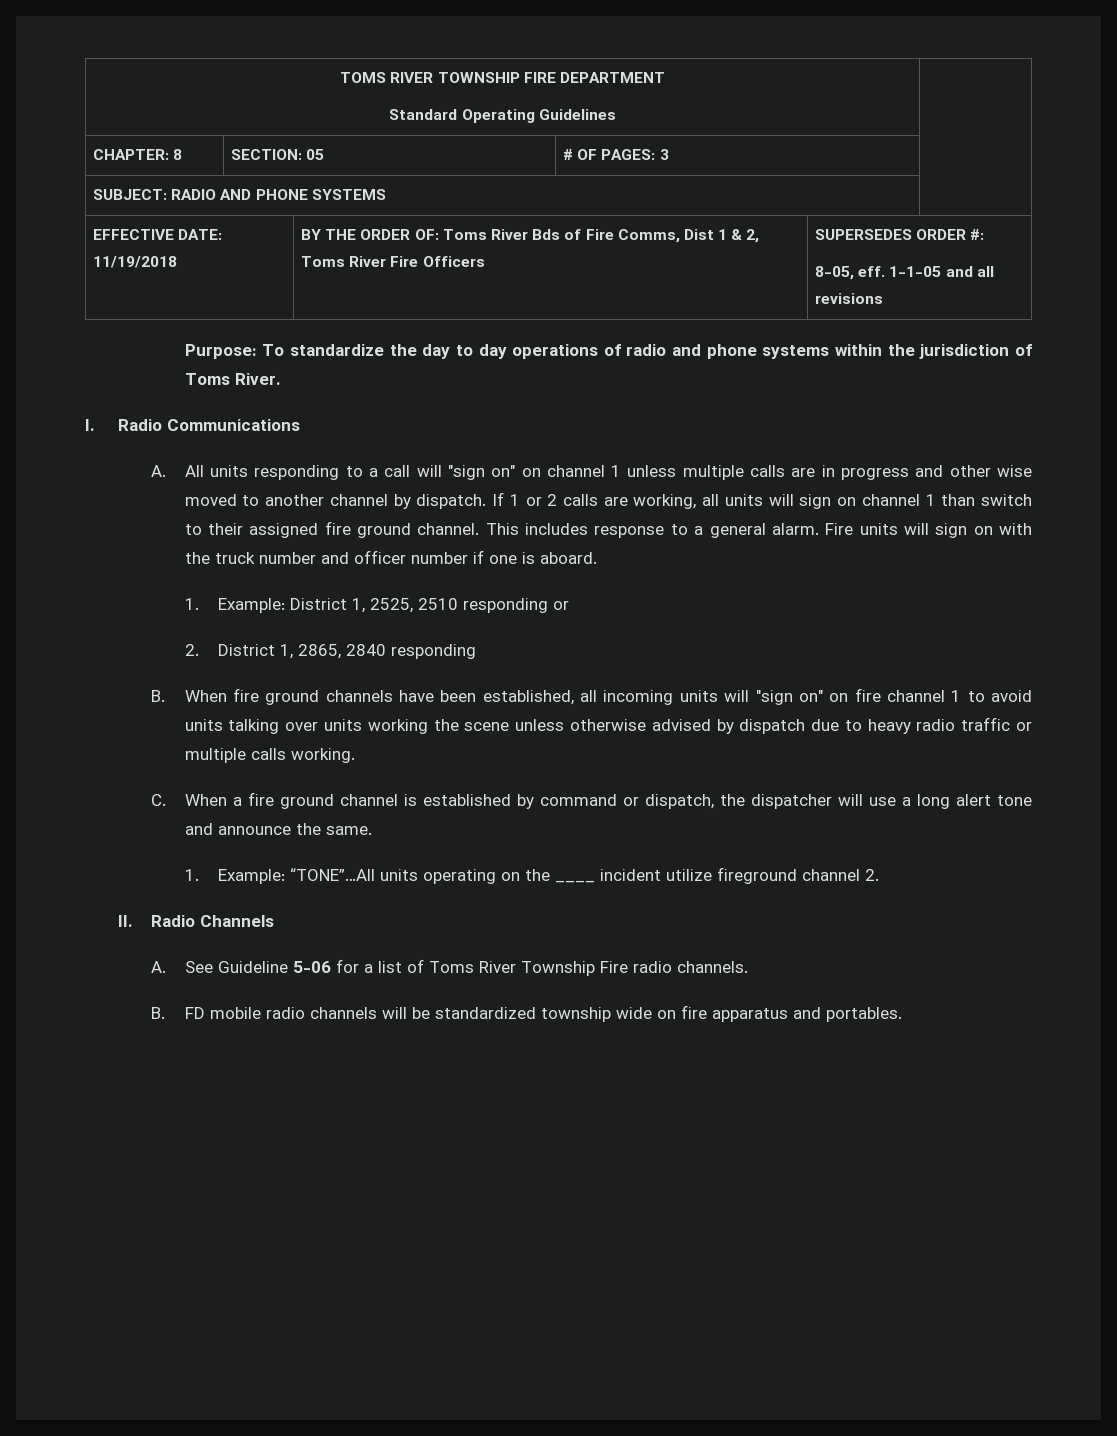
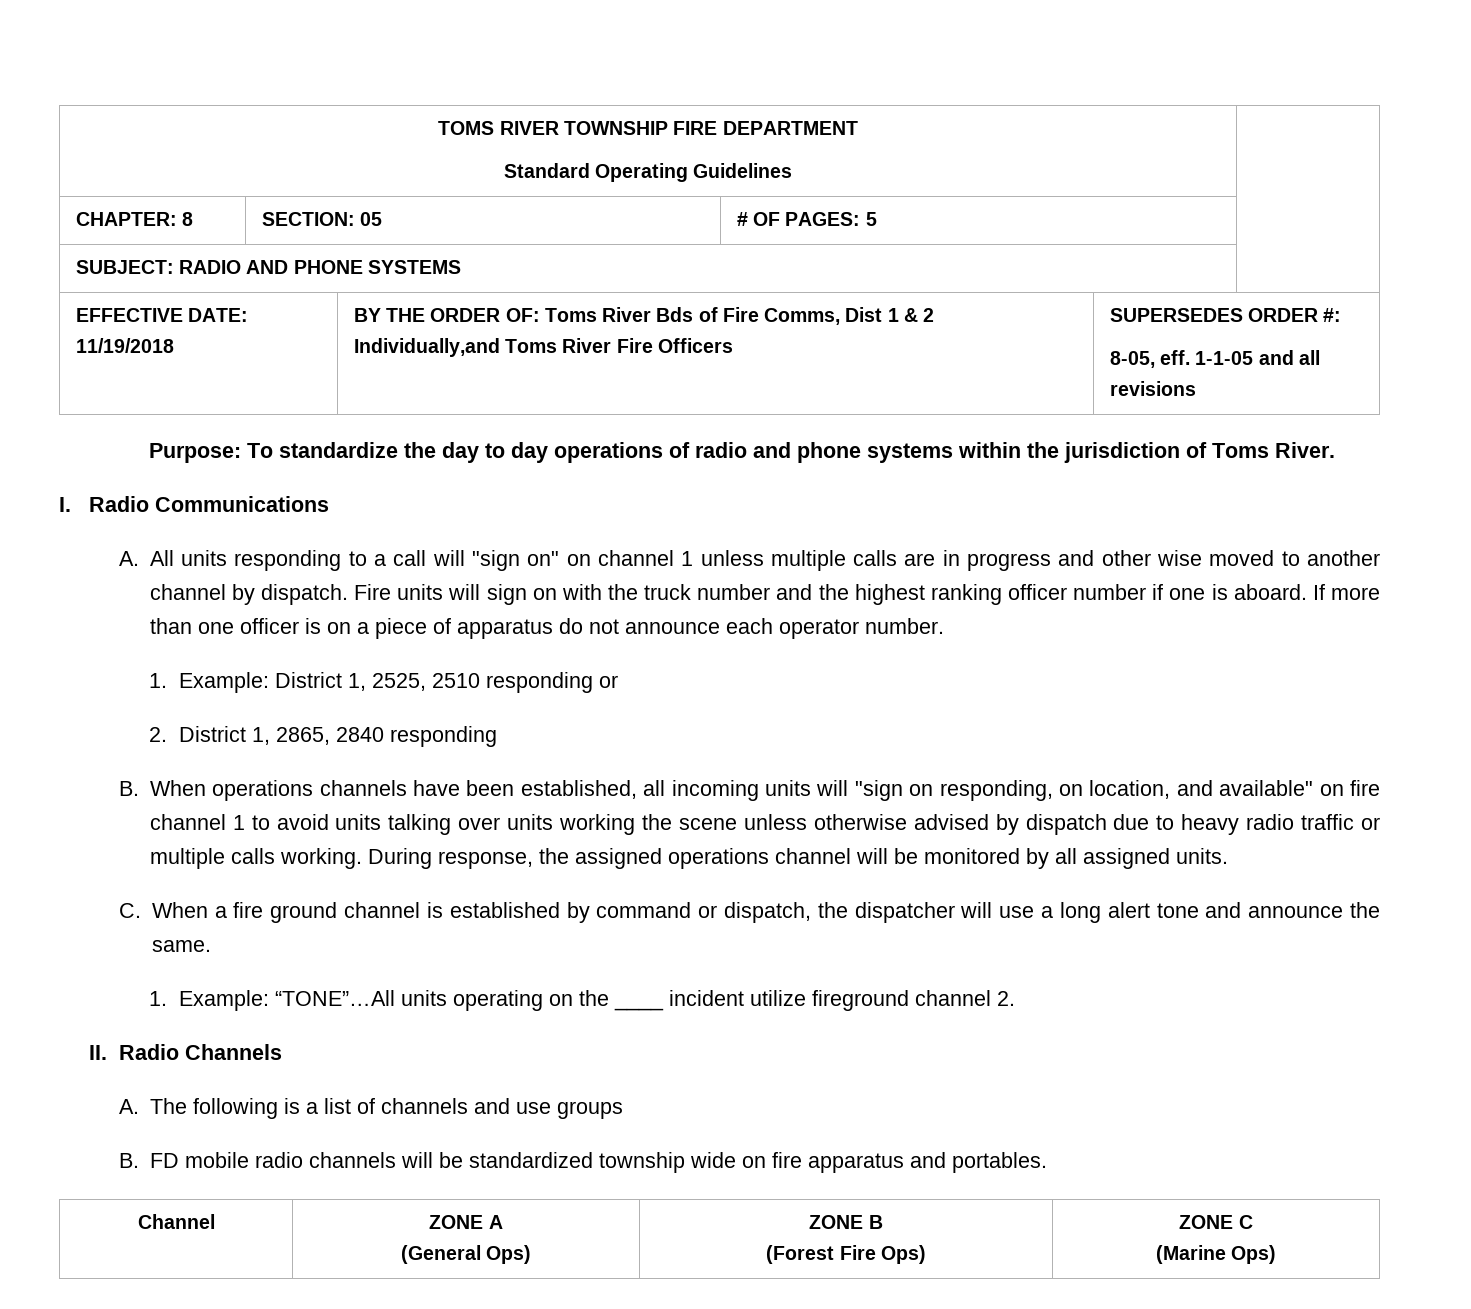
[659,149,669,160] 3 -> [865,212,877,226] 5
[746,229,760,243] 2, -> [923,308,935,322] [353,338,500,357] 2 Individually,and
[492,492,1032,509] [184,521,819,538] If 1 or 2 calls are working, all units will sign on channel 1 than switch to their assigned fire ground channel. This includes response to a general alarm. -> (349, 594) none
(349, 558) none -> [818,584,1002,605] the highest ranking
(597, 558) none -> [1312,584,1381,600] [149,618,944,639] If more than one officer is on a piece of apparatus do not announce each operator number.
[233,688,320,705] fire ground -> [212,780,314,801] operations
[798,690,823,702] on" -> [909,780,1314,801] on responding, on location, and available"
(355, 755) none -> [367,848,1228,869] During response, the assigned operations channel will be monitored by all assigned units.
[184,959,748,976] See Guideline 5-06 for a list of Toms River Township Fire radio channels. -> [149,1098,623,1119] The following is a list of channels and use groups
(902, 1014) none -> [137,1214,215,1229] [429,1215,503,1229] [400,1245,532,1264] [809,1215,883,1229] [766,1245,926,1264] [1179,1215,1253,1229] [1155,1245,1277,1264] // Channel | ZONE A // (General Ops) | ZONE B // (Forest Fire Ops) | ZONE C // (Marine Ops)

